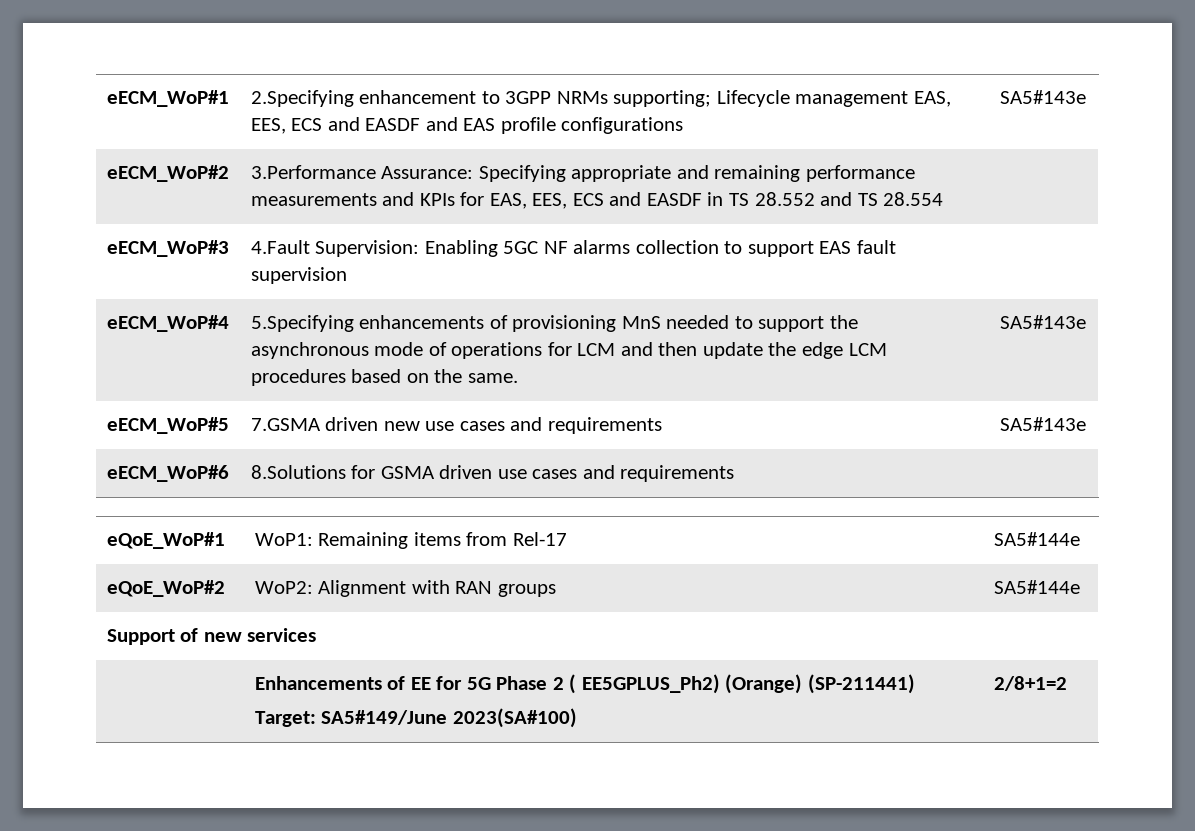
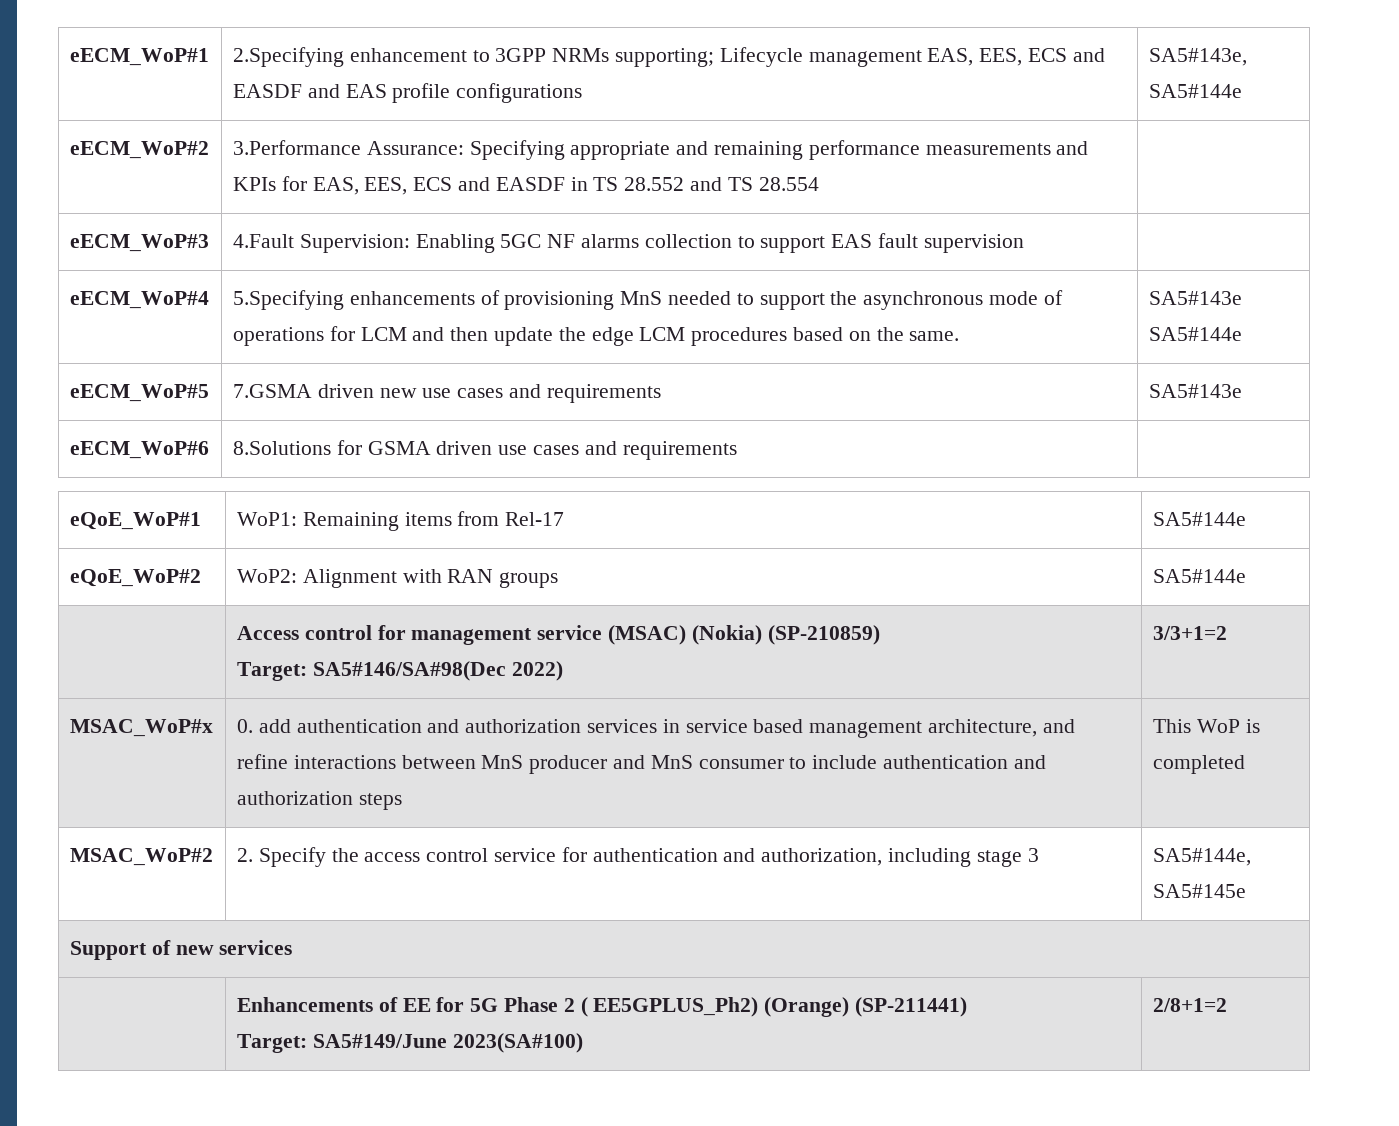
[999,90,1086,104] SA5#143e -> [1148,48,1247,66] [1148,84,1242,98] SA5#143e, SA5#144e
(1086, 322) none -> [1148,327,1242,341] SA5#144e
(1080, 587) none -> [236,625,880,645] [236,661,563,681] [1152,626,1227,640] [69,719,213,737] [236,719,1075,738] [236,754,1046,774] [236,791,402,810] [1152,719,1260,733] [1152,755,1245,774] [69,848,213,866] [236,847,1039,867] [1152,848,1251,866] [1152,884,1246,898] // | Access control for management service (MSAC) (Nokia) (SP-210859) // Target: SA5#146/SA#98(Dec 2022) | 3/3+1=2 // MSAC_WoP#x | 0. add authentication and authorization services in service based management architecture, and refine interactions between MnS producer and MnS consumer to include authentication and authorization steps | This WoP is completed // MSAC_WoP#2 | 2. Specify the access control service for authentication and authorization, including stage 3 | SA5#144e, SA5#145e

